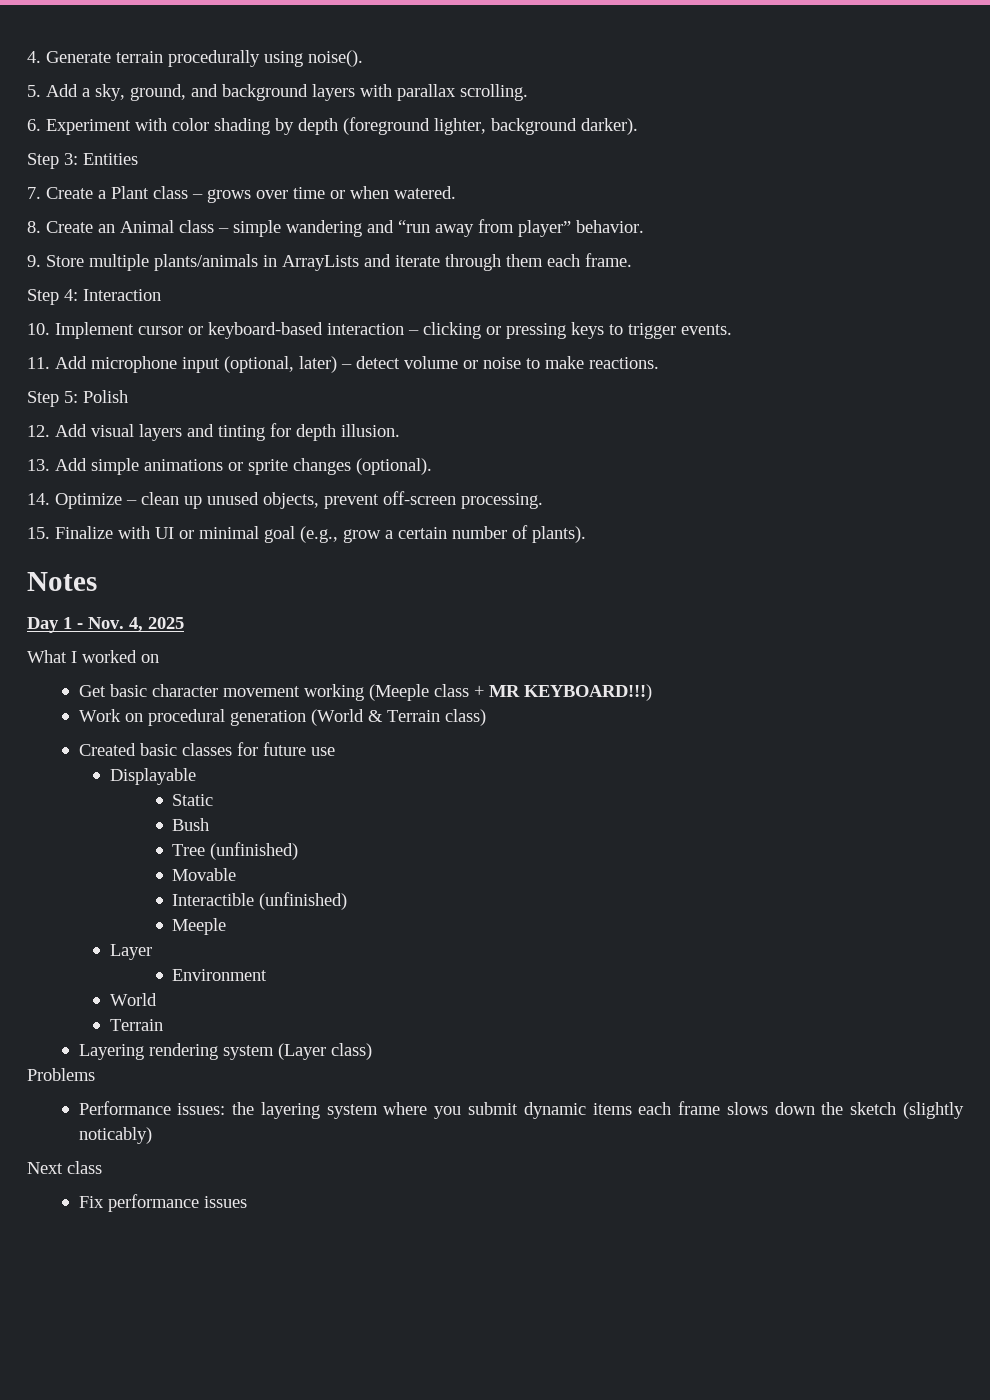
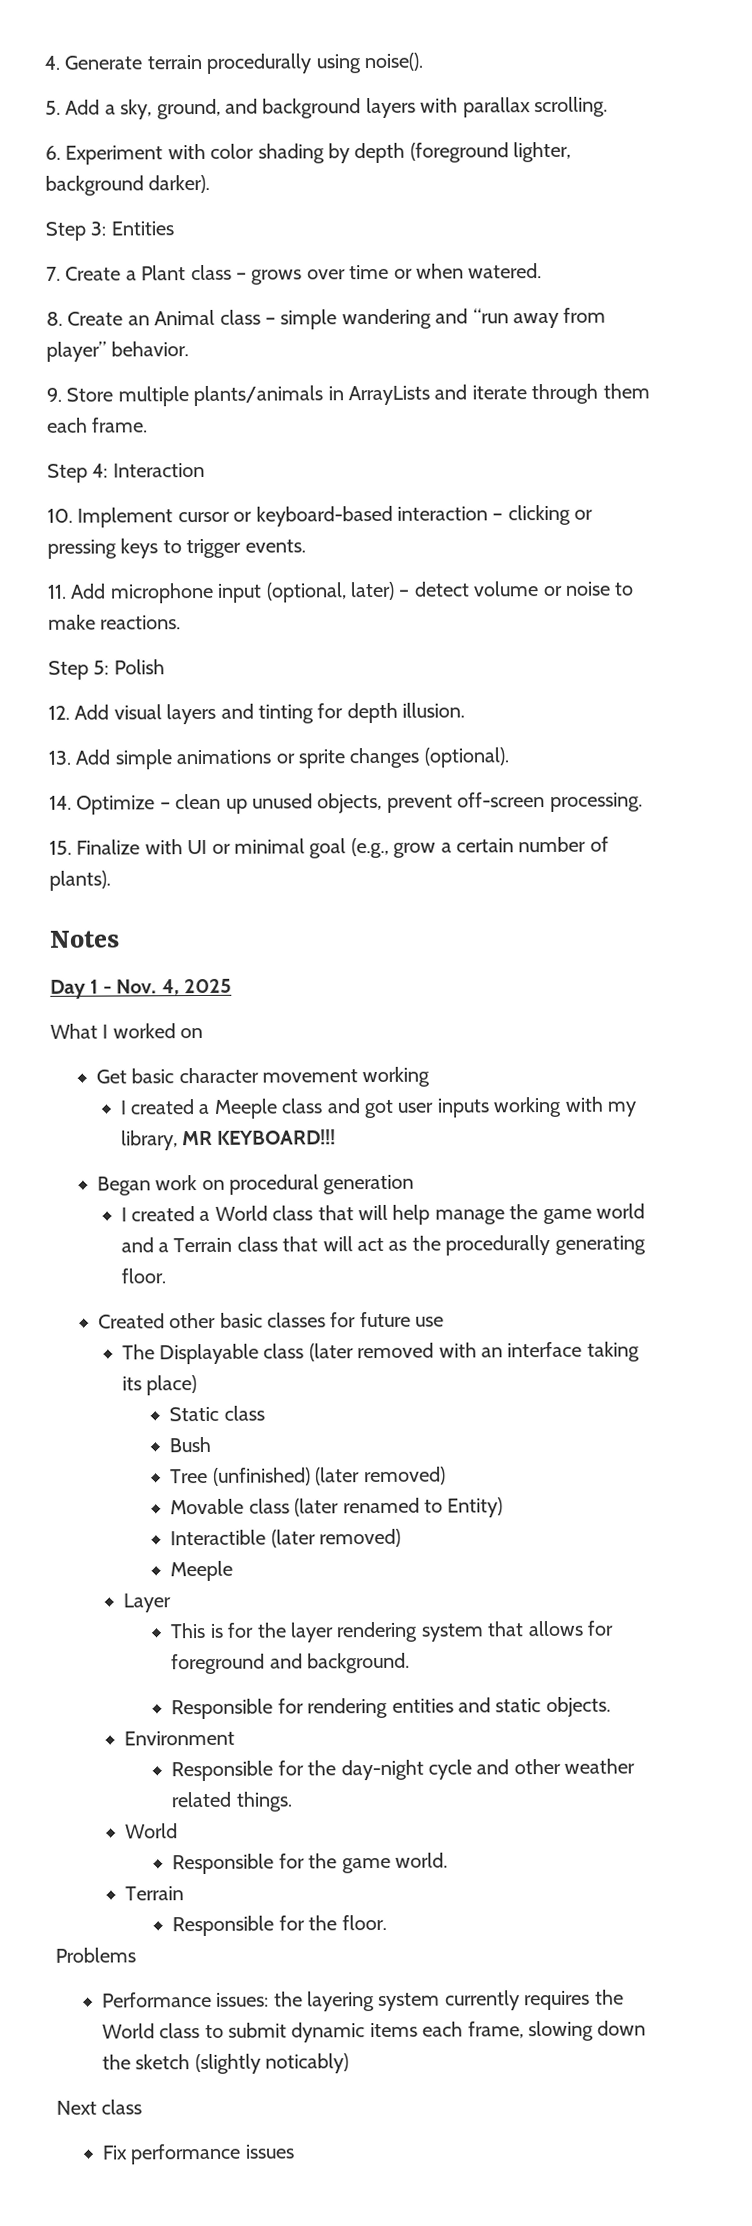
[368,684,652,701] [78,709,486,726] (Meeple class + MR KEYBOARD!!!) // Work on procedural generation (World & Terrain class) -> [119,1096,638,1119] [120,1129,337,1151] [96,1174,415,1196] [120,1203,646,1225] [120,1234,646,1256] [120,1268,166,1284] // I created a Meeple class and got user inputs working with my library, MR KEYBOARD!!! // Began work on procedural generation // I created a World class that will help manage the game world and a Terrain class that will act as the procedurally generating floor.
(136, 749) none -> [169,1312,217,1329] other
(335, 751) none -> [121,1344,155,1360] The
(196, 776) none -> [263,1341,640,1362] [121,1375,198,1396] class (later removed with an interface taking its place)
(214, 800) none -> [223,1405,265,1421] class
(299, 851) none -> [315,1466,446,1486] (later removed)
(237, 874) none -> [248,1497,504,1518] class (later renamed to Entity)
[259,892,348,910] (unfinished) -> [270,1528,402,1548] (later removed)
[172,969,268,981] [109,993,157,1006] [109,1019,163,1031] [78,1043,372,1060] Environment // World // Terrain // Layering rendering system (Layer class) -> [170,1620,614,1643] [171,1652,411,1675] [171,1696,611,1720] [123,1730,235,1746] [171,1758,636,1782] [171,1791,293,1812] [124,1823,178,1839] [172,1852,448,1875] [124,1886,184,1901] [172,1914,387,1937] This is for the layer rendering system that allows for foreground and background. // Responsible for rendering entities and static objects. // Environment // Responsible for the day-night cycle and other weather related things. // World // Responsible for the game world. // Terrain // Responsible for the floor.
[383,1102,462,1119] where you -> [444,1989,624,2011] [101,2023,224,2039] currently requires the World class to
[678,1101,768,1115] frame slows -> [467,2020,595,2042] frame, slowing

